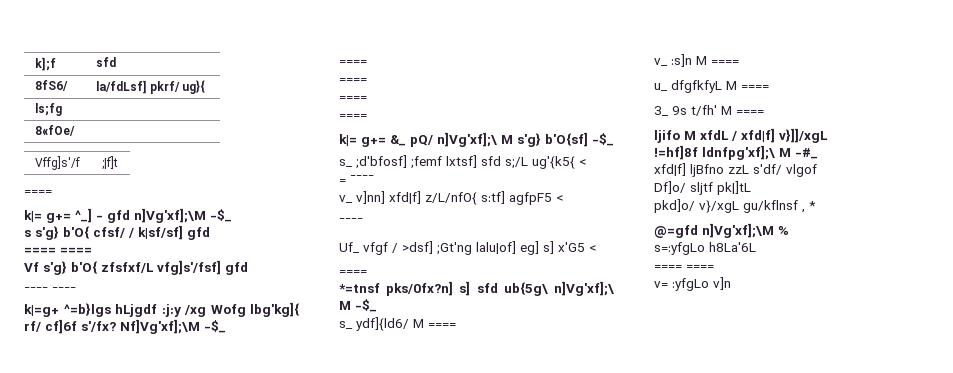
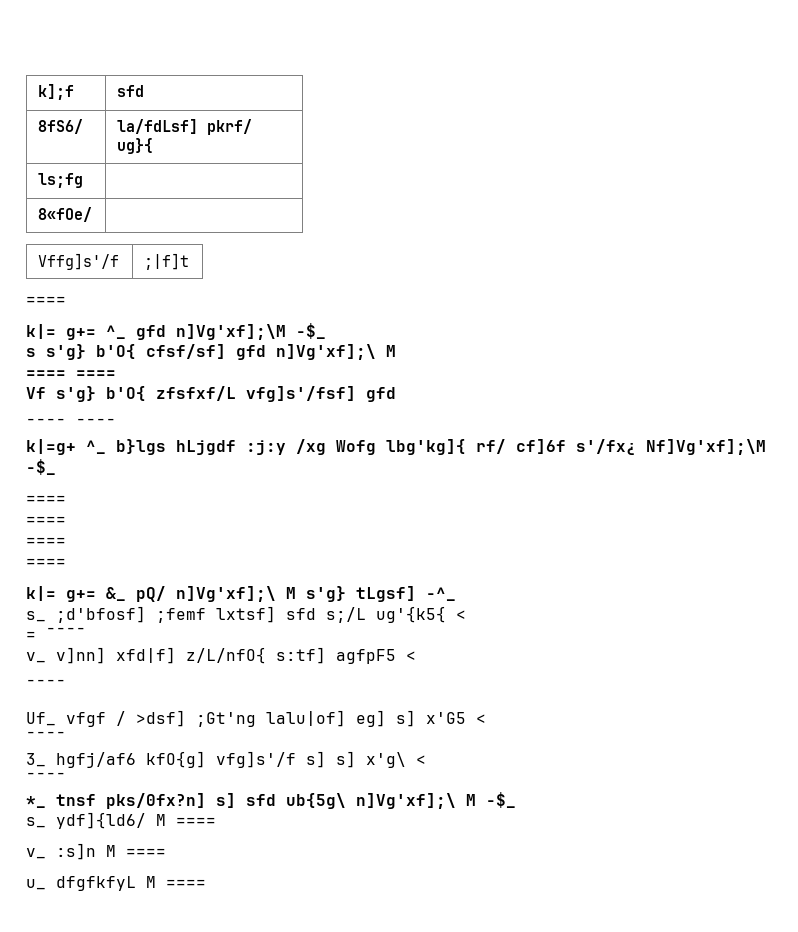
[75,208,103,223] ^_] - -> [106,325,126,339] ^_
[93,225,210,240] cfsf/ / k|sf/sf] gfd -> [146,344,396,360] cfsf/sf] gfd n]Vg'xf];\ M
[63,303,111,317] ^=b}lgs -> [86,439,166,455] ^_ b}lgs
[81,321,116,332] s'/fx? -> [576,439,636,455] s'/fx¿
[545,132,614,147] b'O{sf] -$_ -> [356,586,456,602] tLgsf] -^_
[339,270,367,275] [339,283,380,293] ==== // *=tnsf -> [26,731,66,744] [26,751,426,768] [26,772,66,785] [26,794,96,808] ¯¯¯¯ // 3_ hgfj/af6 kfO{g] vfg]s'/f s] s] x'g\ < // ¯¯¯¯ // *_ tnsf
[654,105,764,116] [654,128,828,143] [654,145,818,160] [654,163,817,177] [654,181,751,195] [654,199,816,213] [654,223,789,238] [654,242,756,255] [654,265,714,270] [654,277,731,291] // 3_ 9s t/fh' M ==== // ljifo M xfdL / xfd|f] v}]]/xgL // !=hf]8f ldnfpg'xf];\ M -#_ // xfd|f] ljBfno zzL s'df/ vlgof // Df]o/ sljtf pk|]tL // pkd]o/ v}/xgL gu/kflnsf , * // @=gfd n]Vg'xf];\M % // s=:yfgLo h8La'6L // ==== ==== // v= :yfgLo v]n -> (206, 883) none

